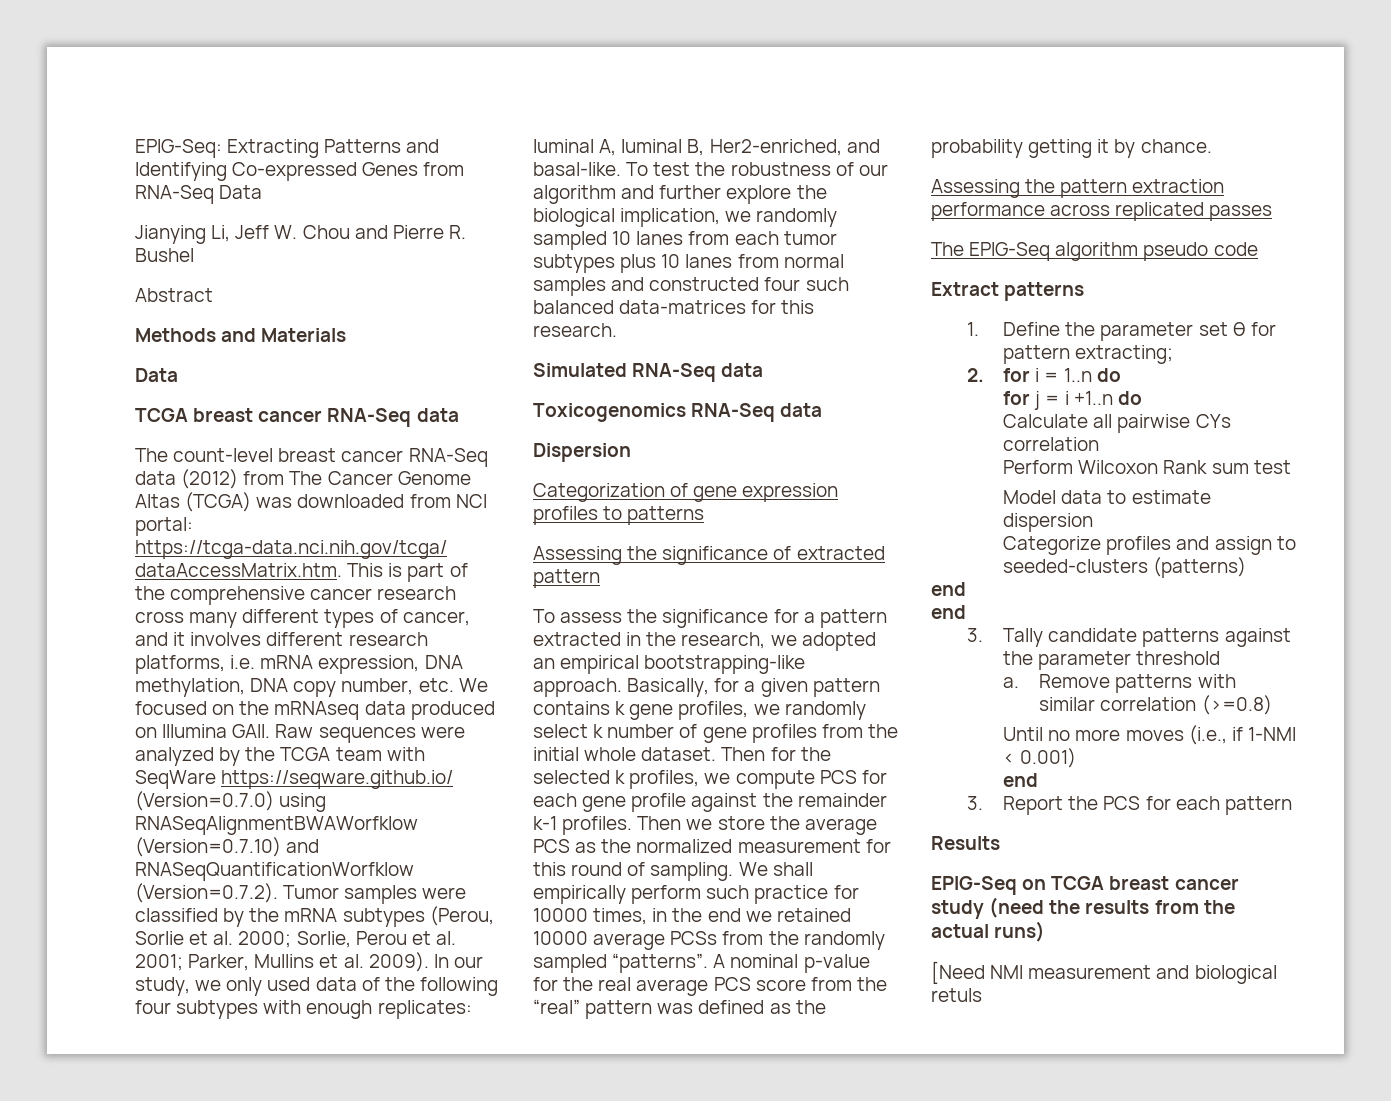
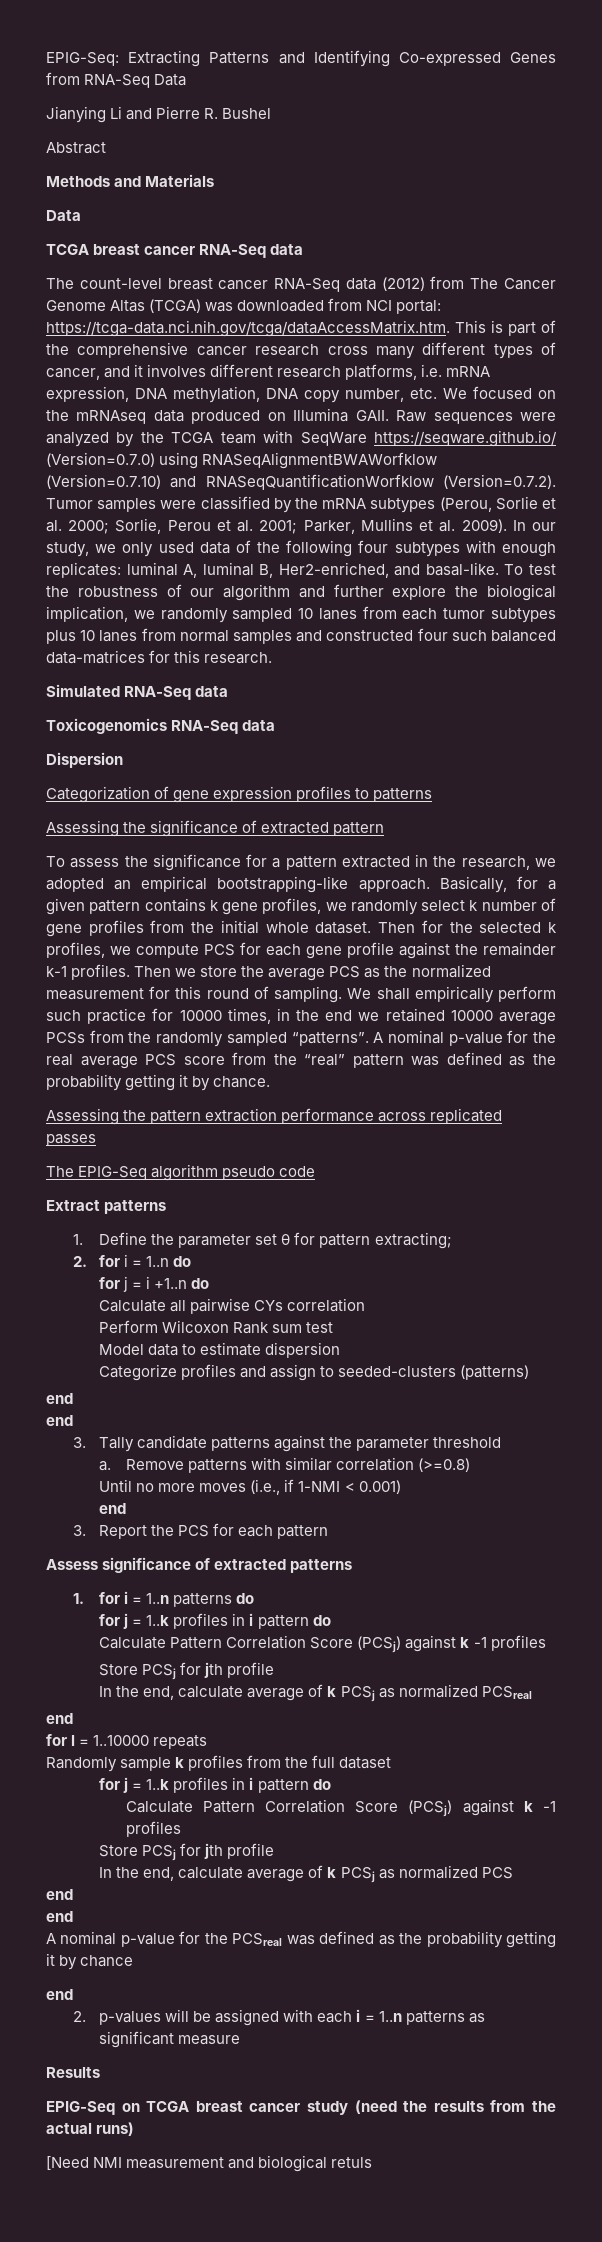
[211,225,350,242] Li, Jeff W. Chou -> [110,106,123,119] Li
(1292, 805) none -> [46,1557,353,1573] [72,1591,255,1607] [99,1613,331,1629] [99,1635,546,1653] [99,1662,275,1680] [99,1684,532,1702] [46,1713,73,1724] [46,1734,208,1749] [46,1755,392,1772] [99,1777,331,1793] [125,1799,557,1817] [125,1821,181,1837] [99,1843,275,1861] [99,1865,513,1883] [46,1889,73,1900] [46,1911,73,1922] [46,1931,556,1948] [46,1953,134,1970] [46,1989,73,2000] [72,2009,485,2026] [99,2031,241,2048] // Assess significance of extracted patterns // 1. for i = 1..n patterns do // for j = 1..k profiles in i pattern do // Calculate Pattern Correlation Score (PCSj) against k -1 profiles // Store PCSj for jth profile // In the end, calculate average of k PCSj as normalized PCSreal // end // for l = 1..10000 repeats // Randomly sample k profiles from the full dataset // for j = 1..k profiles in i pattern do // Calculate Pattern Correlation Score (PCSj) against k -1 profiles // Store PCSj for jth profile // In the end, calculate average of k PCSj as normalized PCS // end // end // A nominal p-value for the PCSreal was defined as the probability getting it by chance // end // 2. p-values will be assigned with each i = 1..n patterns as significant measure

